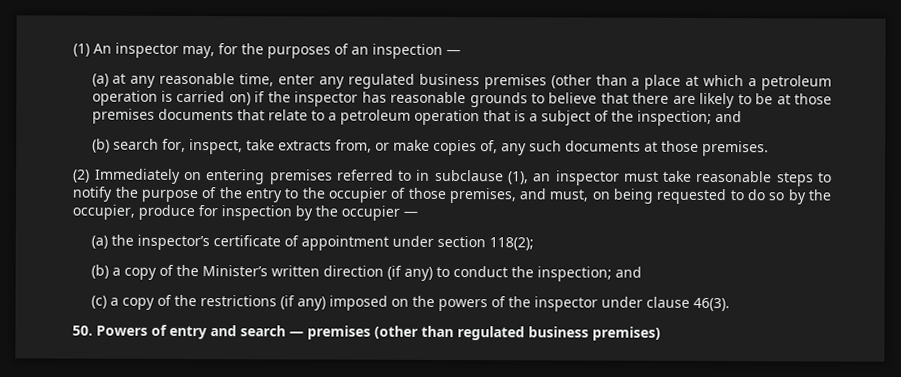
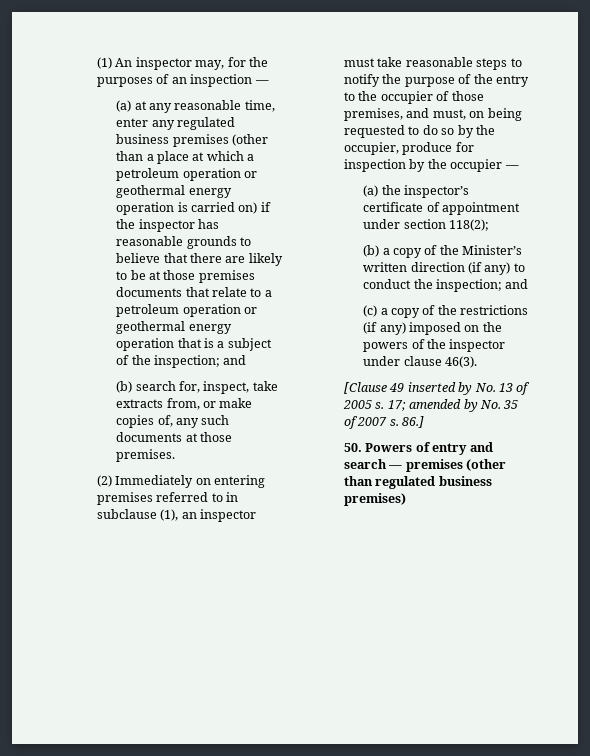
(158, 98) none -> [243,171,257,178] [116,185,232,198] [116,202,175,215] or geothermal energy operation
(480, 117) none -> [243,307,257,314] [116,321,232,334] [116,338,175,351] or geothermal energy operation
(730, 304) none -> [344,382,531,395] [343,399,519,412] [344,416,425,429] // [Clause 49 inserted by No. 13 of 2005 s. 17; amended by No. 35 of 2007 s. 86.]

